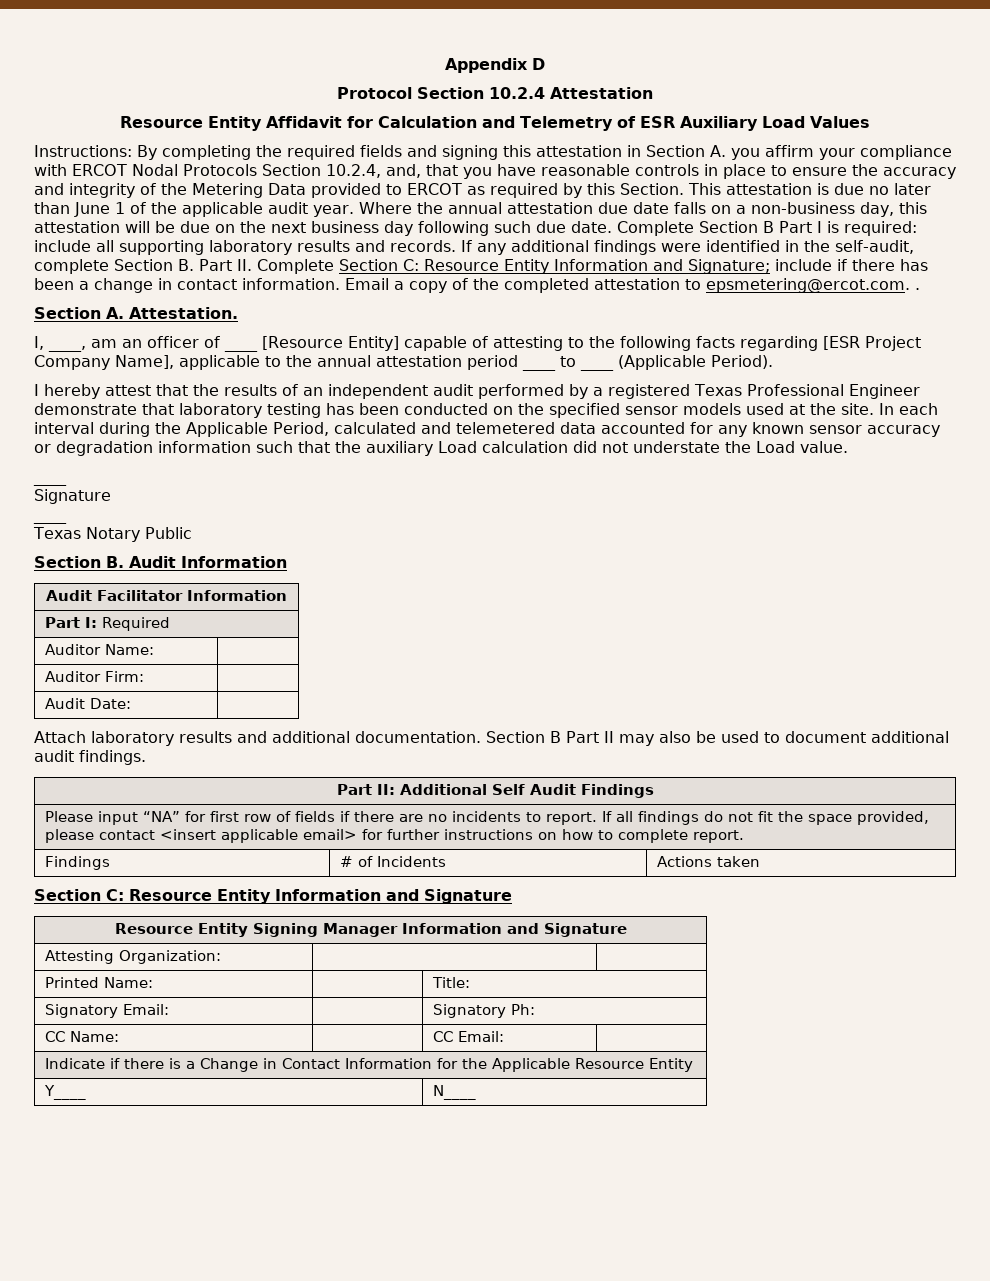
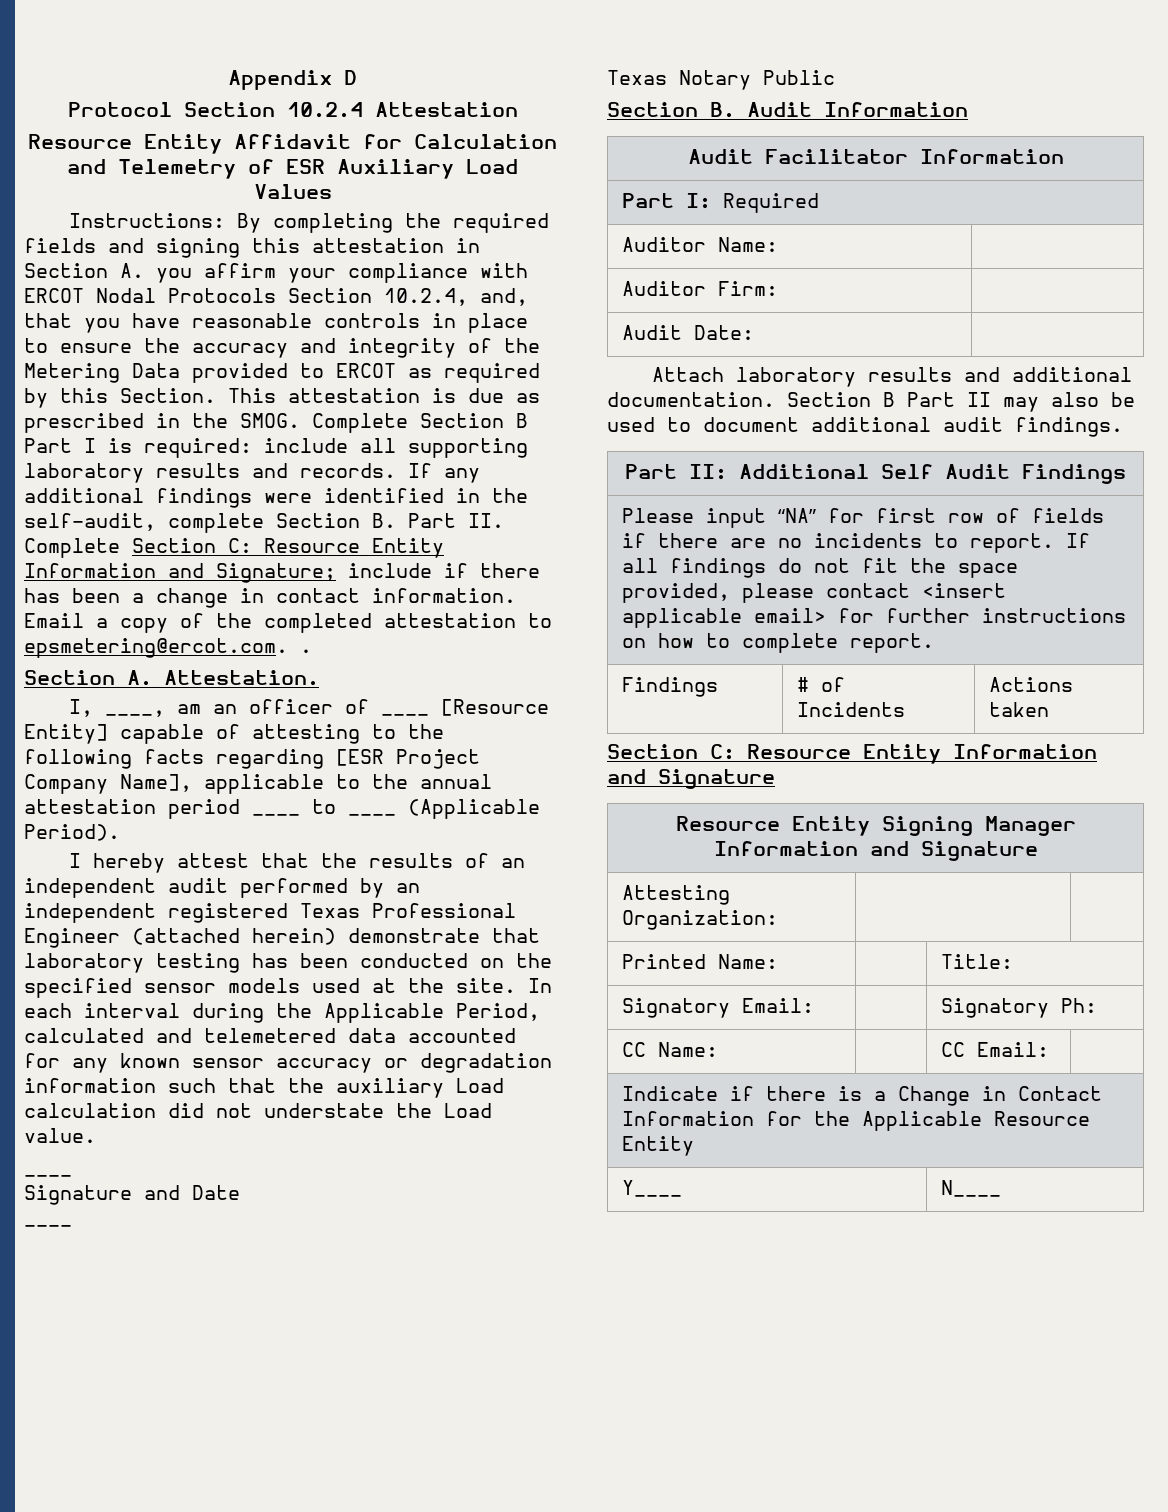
[868,183,931,195] [34,202,927,217] [34,221,612,236] no later than June 1 of the applicable audit year. Where the annual attestation due date falls on a non-business day, this attestation will be due on the next business day following such due date. -> [516,393,540,403] [24,413,300,433] as prescribed in the SMOG.
[593,387,603,396] a -> [396,883,420,893] [24,903,156,923] an independent
(920, 391) none -> [132,928,336,945] (attached herein)
(111, 496) none -> [144,1185,240,1200] and Date

